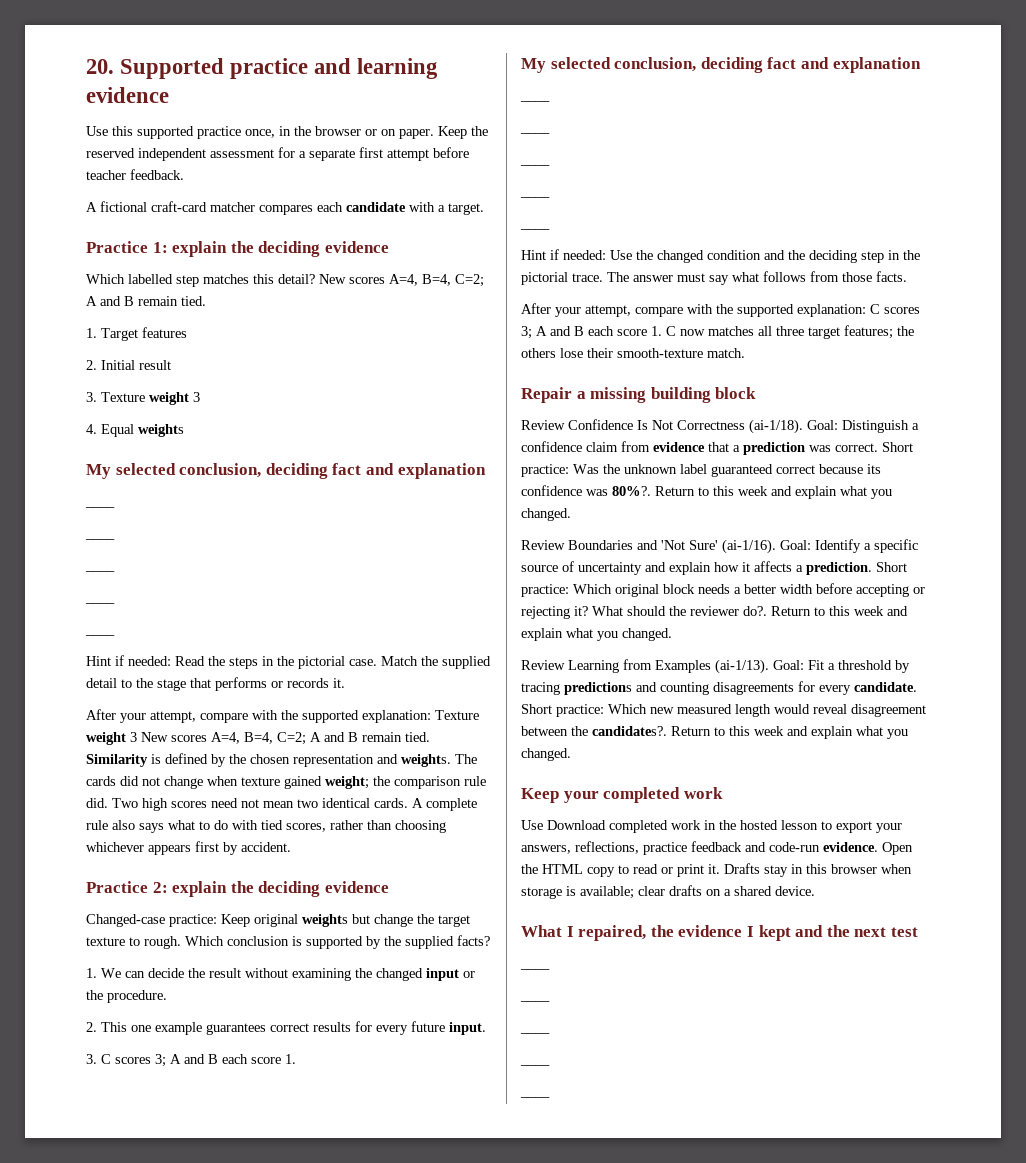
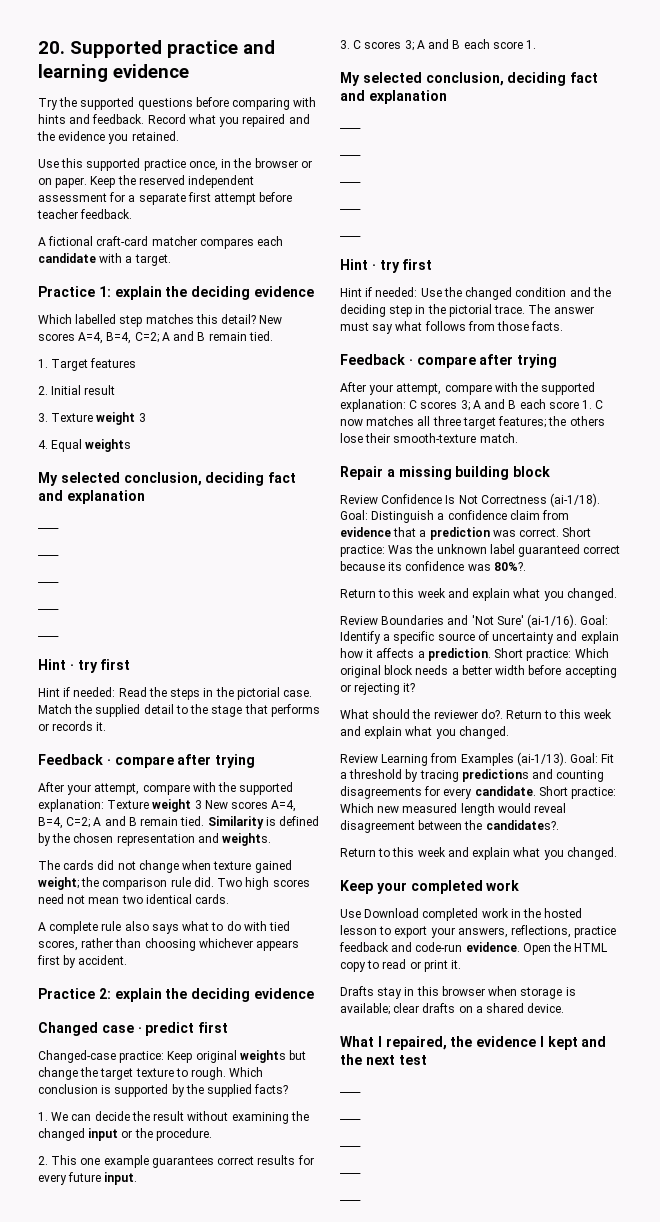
(169, 95) none -> [38,97,317,110] [38,114,310,127] [37,131,179,144] // Try the supported questions before comparing with hints and feedback. Record what you repaired and the evidence you retained.
(115, 635) none -> [38,659,131,673] // Hint · try first
(345, 683) none -> [38,754,256,768] // Feedback · compare after trying
(451, 760) none -> (272, 839) //
(408, 803) none -> (230, 899) //
(389, 887) none -> [38,1022,229,1036] // Changed case · predict first
(550, 229) none -> [340,259,433,273] // Hint · try first
(907, 276) none -> [340,354,558,368] // Feedback · compare after trying
(651, 491) none -> (526, 566) //
(588, 611) none -> (416, 687) //
(667, 731) none -> (559, 825) //
(720, 869) none -> (462, 964) //

